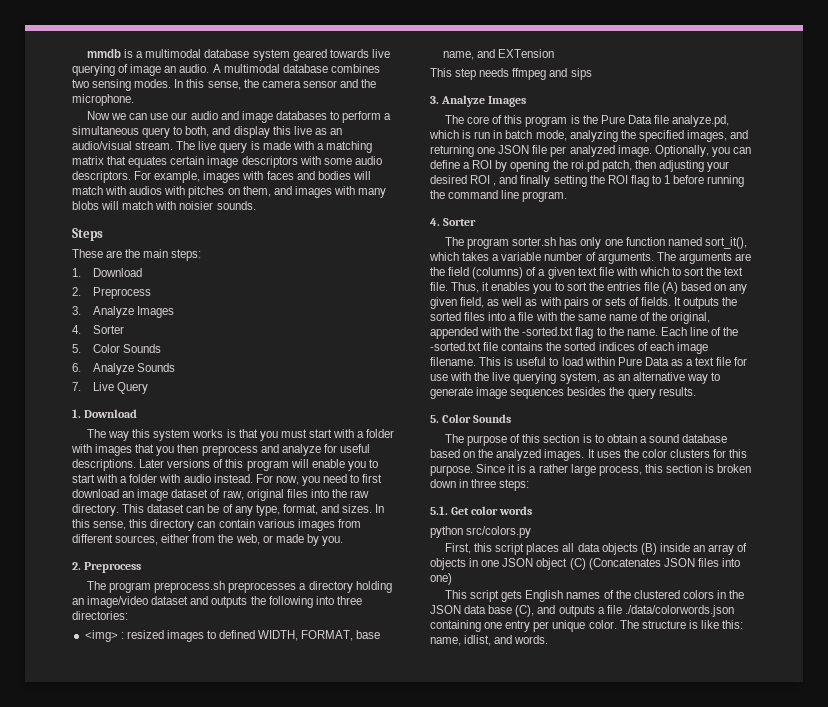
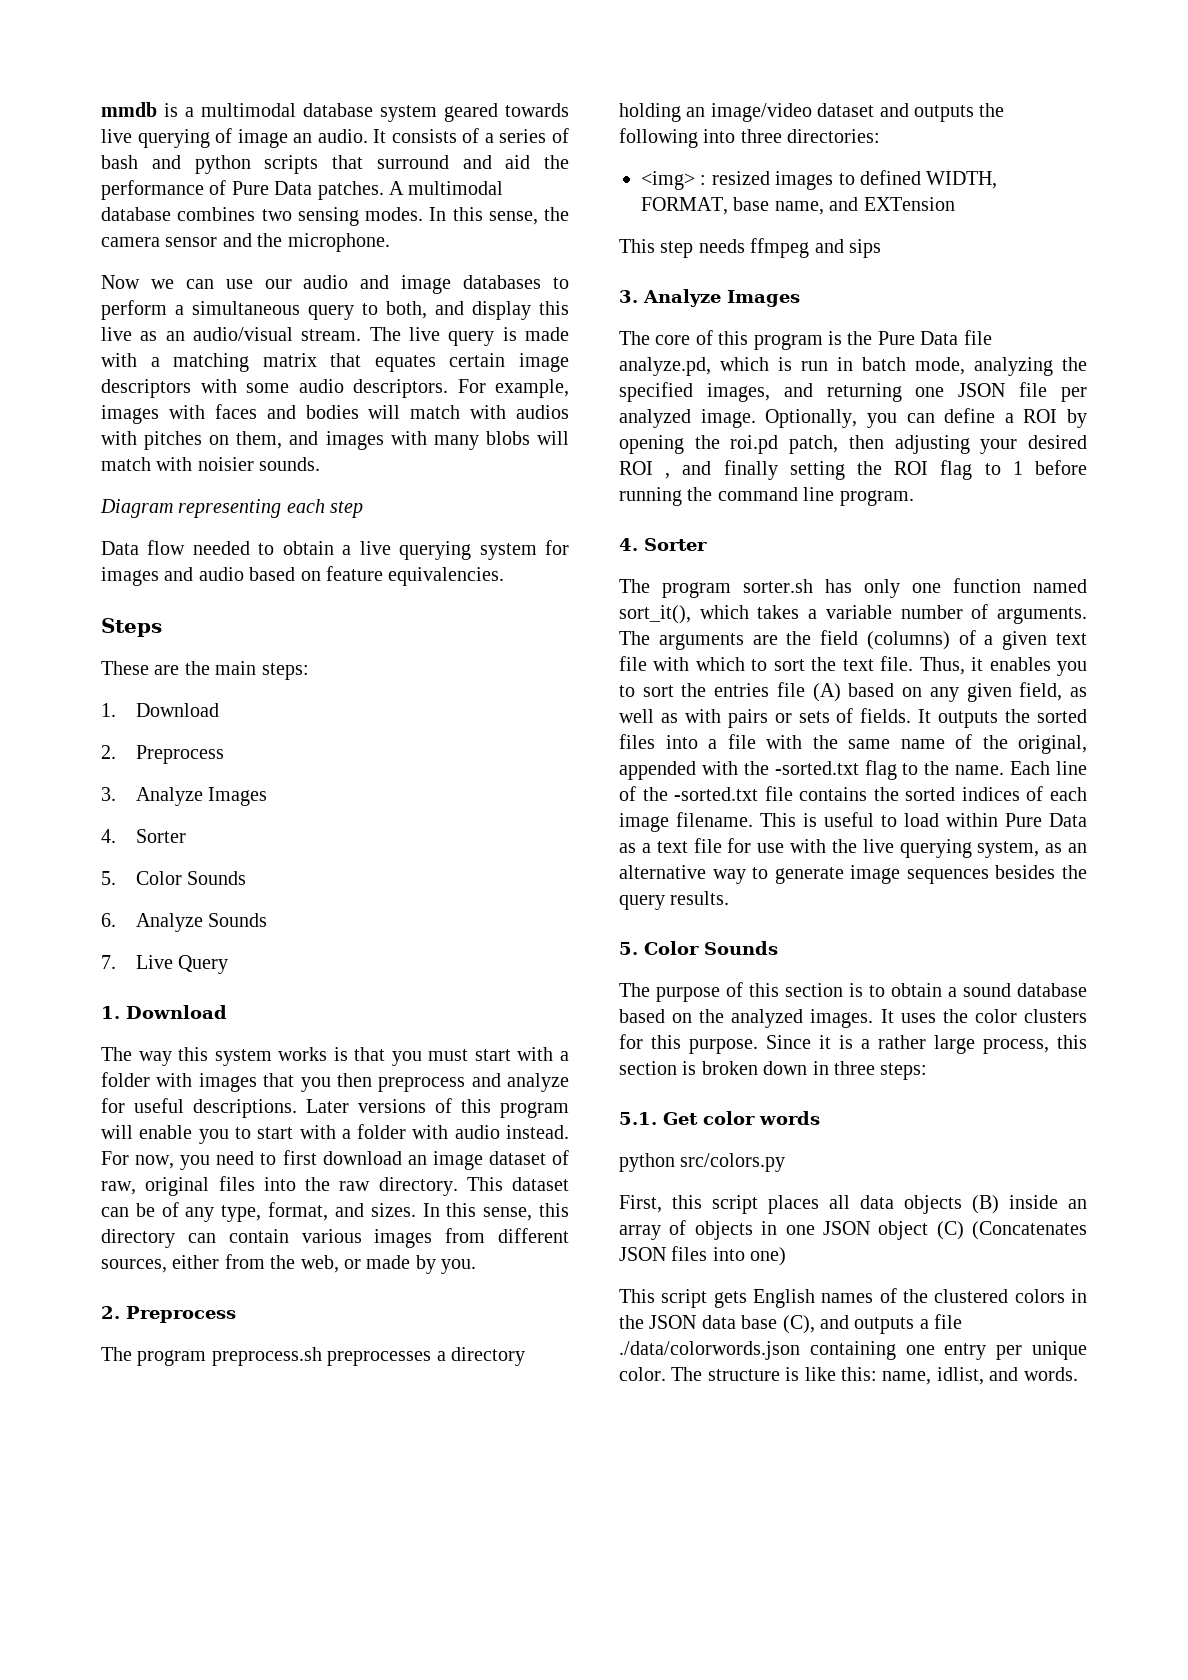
(210, 68) none -> [373,128,570,143] [101,155,569,174] [101,180,384,200] It consists of a series of bash and python scripts that surround and aid the performance of Pure Data patches.
(256, 205) none -> [100,499,364,518] [101,540,569,560] [101,566,505,586] // Diagram representing each step // Data flow needed to obtain a live querying system for images and audio based on feature equivalencies.

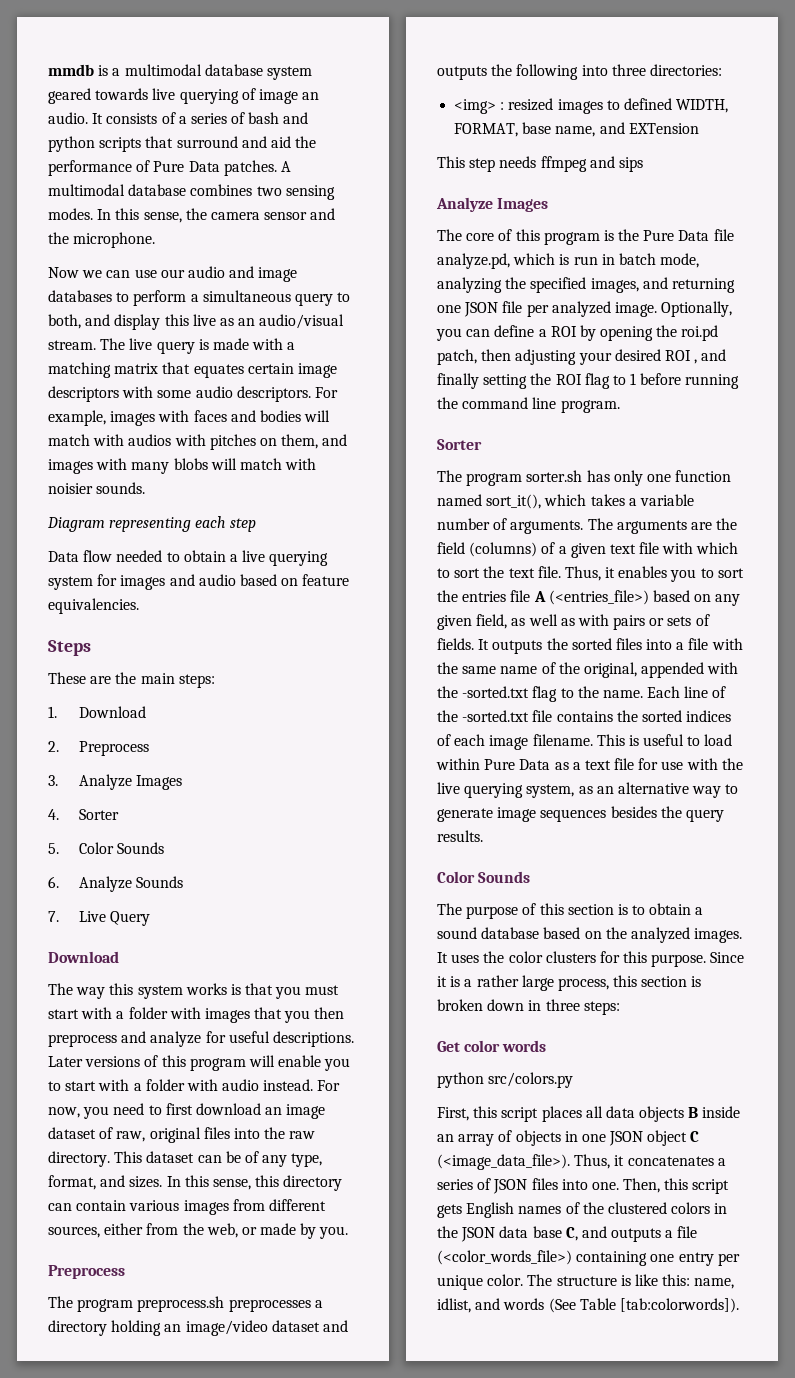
[101,1006,120,1019] 1. -> (150, 918) none
[101,1306,120,1319] 2. -> (349, 1232) none
[619,290,638,303] 3. -> (643, 164) none
[619,538,638,551] 4. -> (620, 406) none
[812,683,841,702] (A) -> [533,590,649,605] A (<entries_file>)
[619,942,638,955] 5. -> (483, 836) none
[619,1112,657,1125] 5.1. -> (620, 1008) none
[972,1195,999,1214] (B) -> [688,1107,699,1118] B
[936,1221,1087,1240] [619,1246,787,1266] [619,1289,655,1303] (C) (Concatenates JSON files into one) // This -> [690,1131,700,1142] [437,1154,726,1170] [437,1178,689,1194] C (<image_data_file>). Thus, it concatenates a series of JSON files into one. Then, this
[782,1315,815,1334] (C), -> [565,1227,578,1241] C,
[619,1341,800,1360] ./data/colorwords.json -> [437,1250,572,1265] (<color_words_file>)
[1023,1367,1078,1381] words. -> [503,1298,739,1313] words (See Table [tab:colorwords]).

